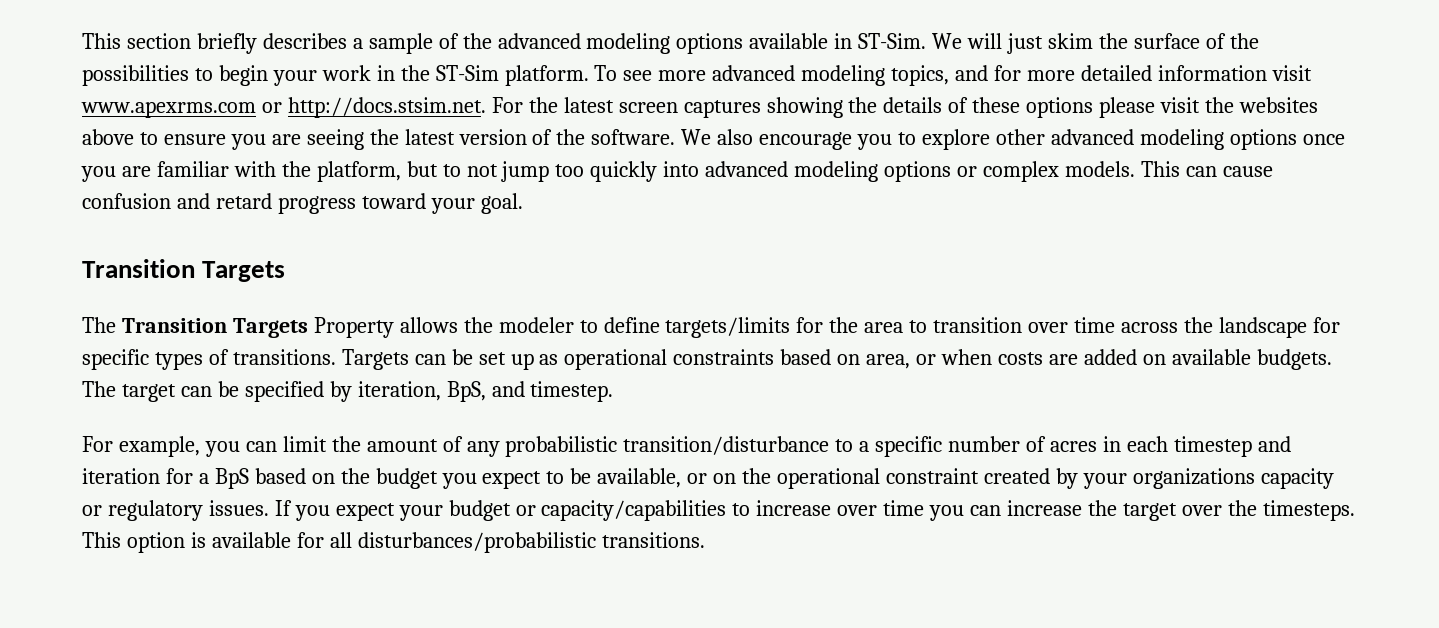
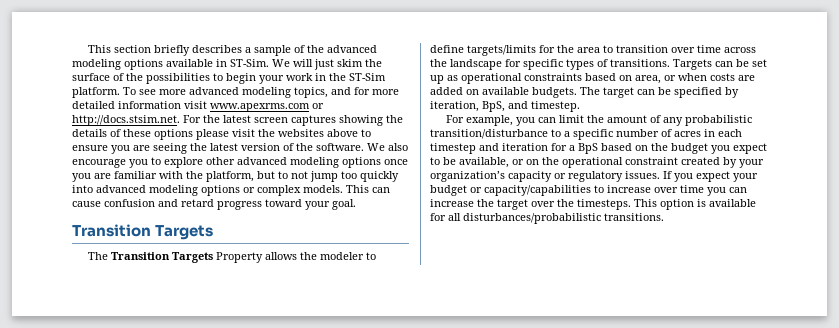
[1132,468,1255,489] organizations -> [430,171,505,182] organization’s

